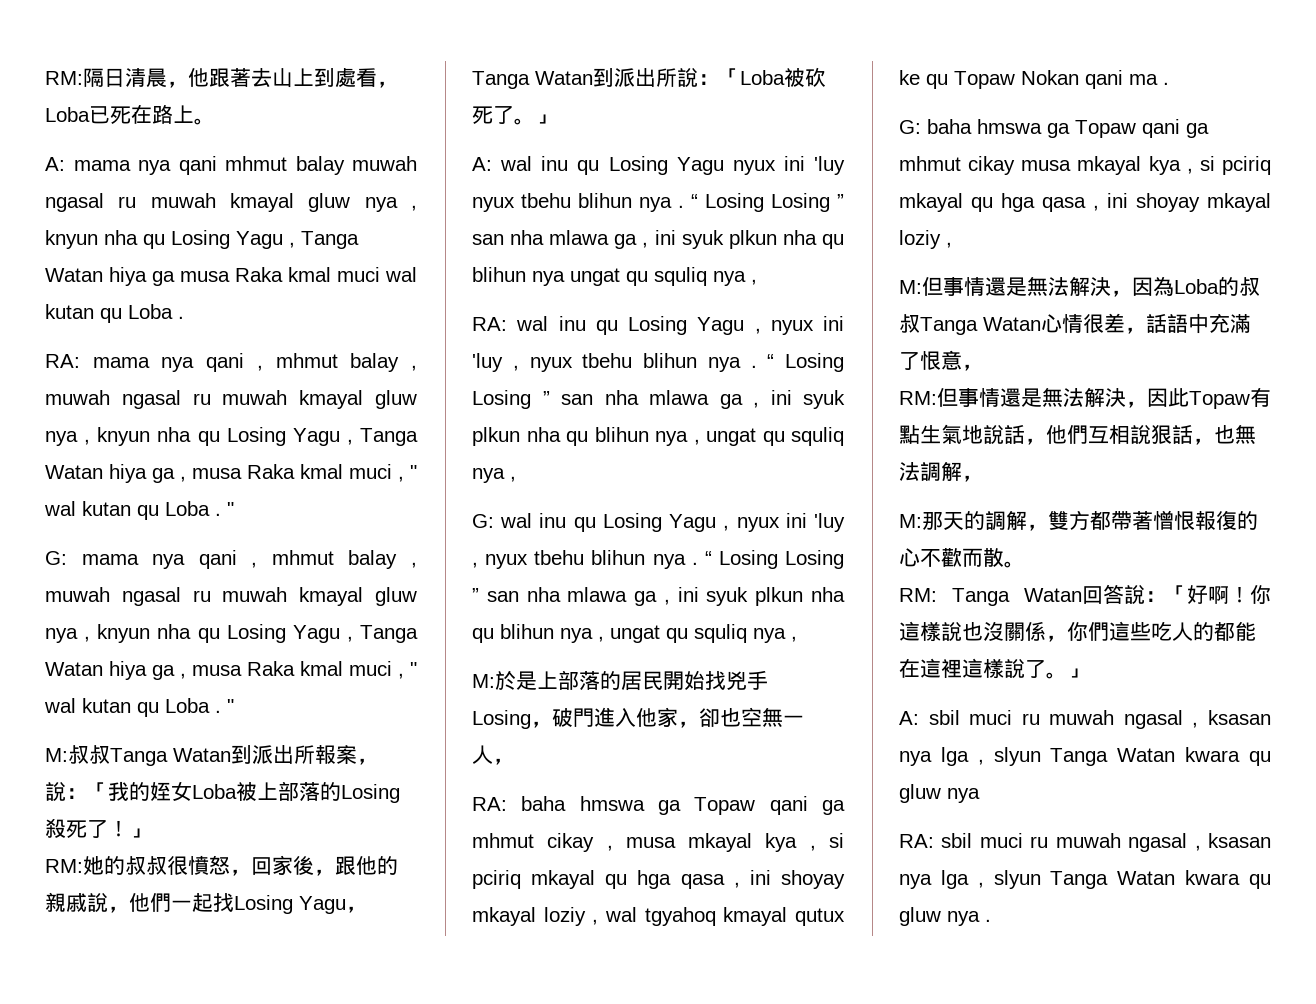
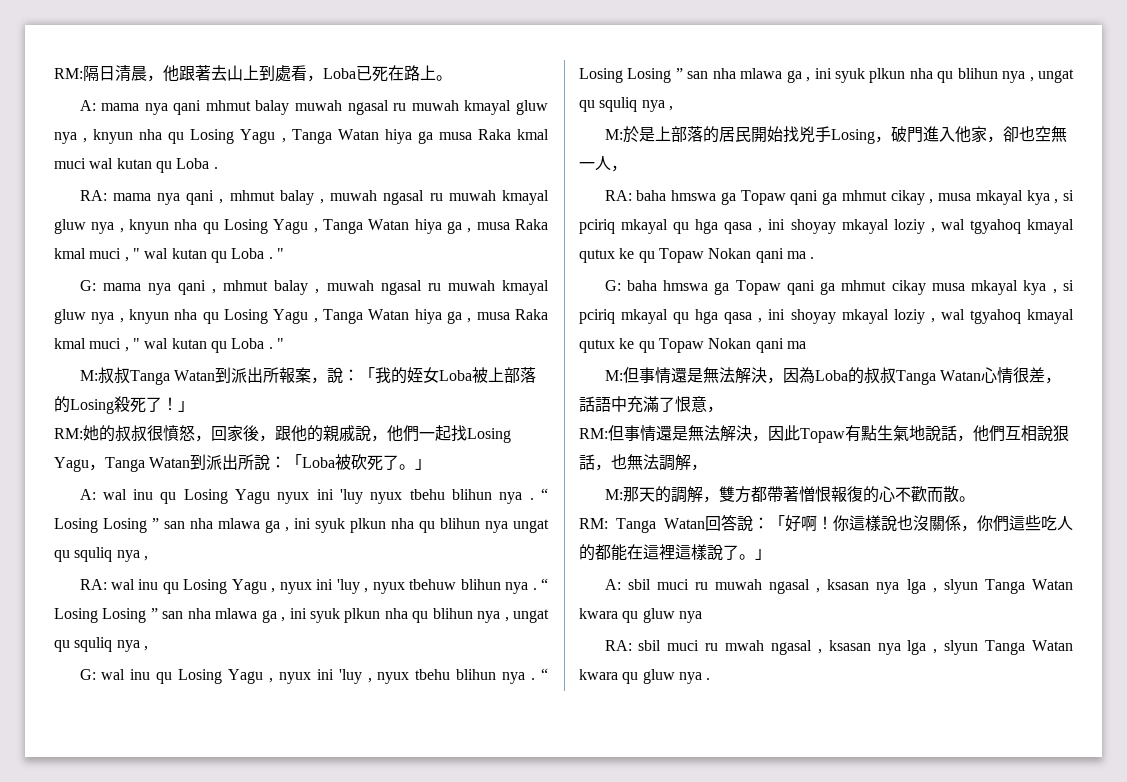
[582,353,633,368] tbehu -> [409,579,457,590] tbehuw
(952, 245) none -> [940,309,1074,324] [579,338,806,353] wal tgyahoq kmayal qutux ke qu Topaw Nokan qani ma
[1055,833,1121,848] muwah -> [725,640,765,651] mwah

